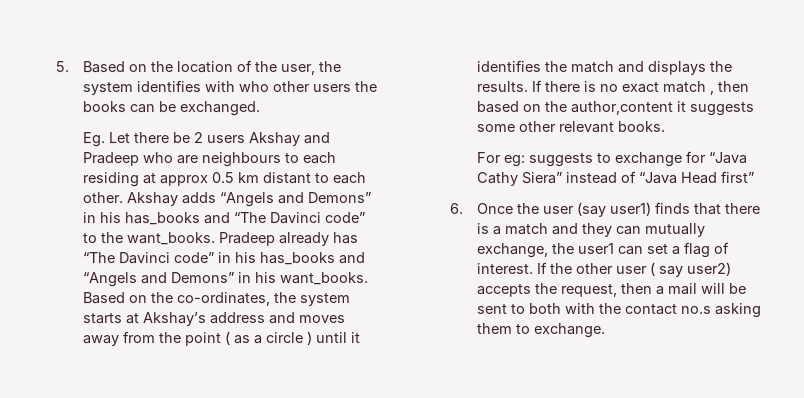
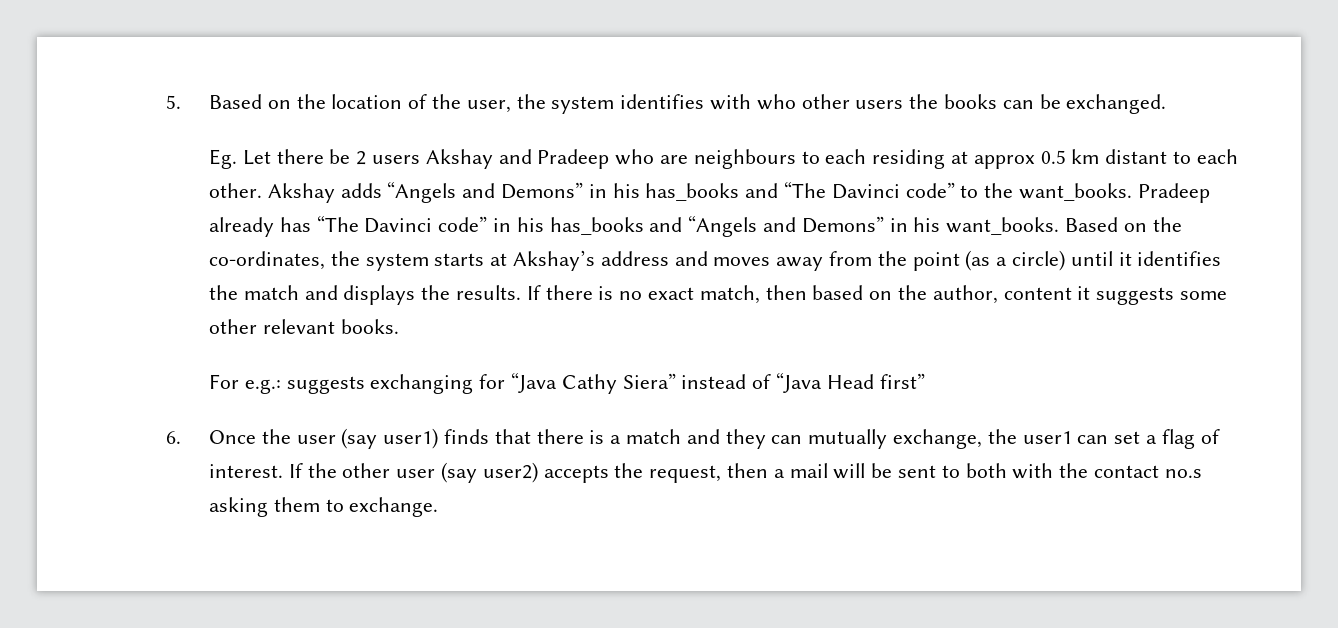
[225,331,314,346] ( as a circle ) -> [965,250,1065,271] (as a circle)
[662,80,715,95] match , -> [699,285,760,304] match,
[570,100,674,115] author,content -> [932,285,1072,304] author, content
[503,151,683,167] eg: suggests to exchange -> [244,374,474,394] e.g.: suggests exchanging
[650,261,685,277] ( say -> [440,462,477,483] (say

